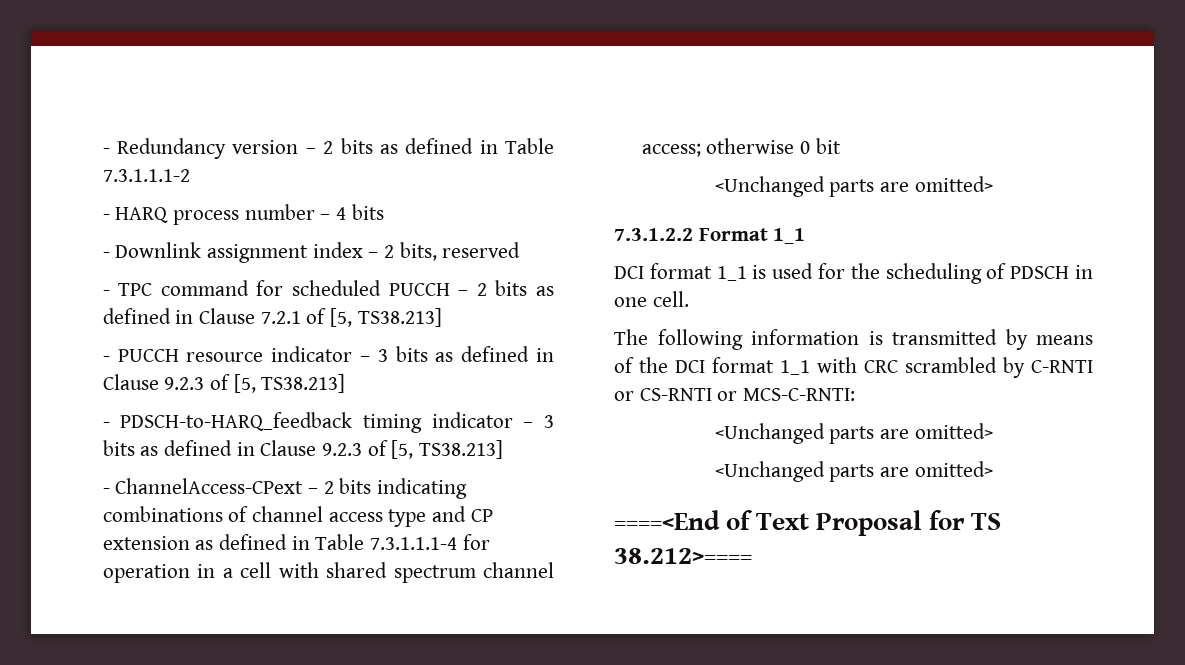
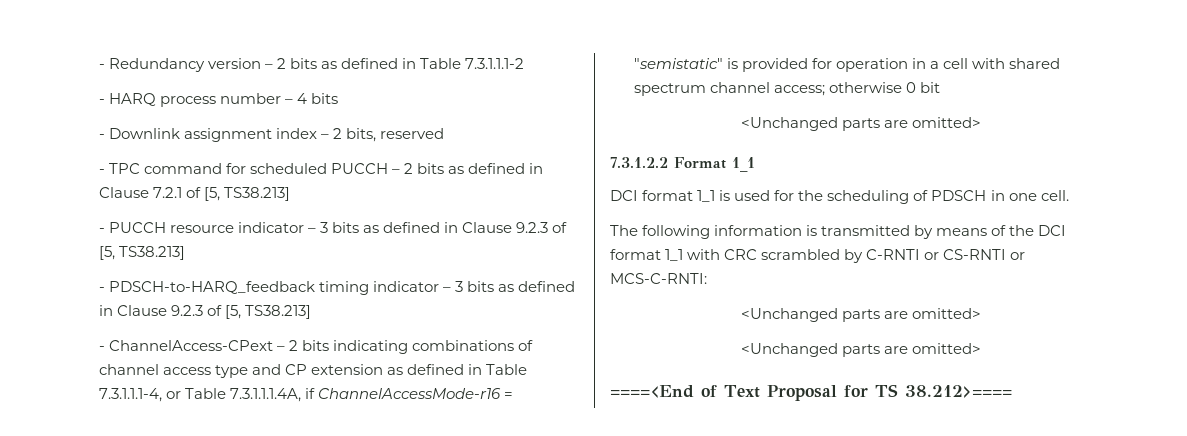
[370,537,458,550] 7.3.1.1.1-4 -> [98,388,513,402] [633,58,808,72] 7.3.1.1.1-4, or Table 7.3.1.1.1.4A, if ChannelAccessMode-r16 = "semistatic" is provided

